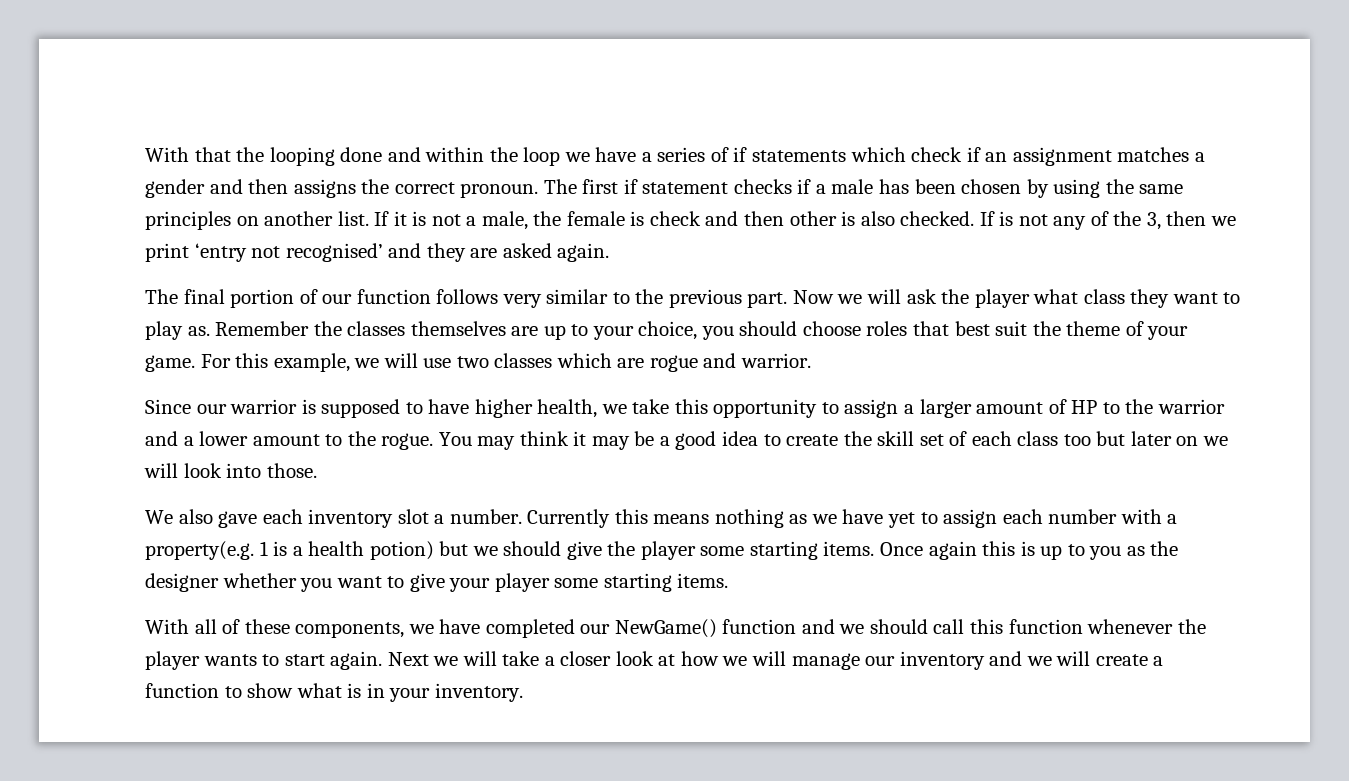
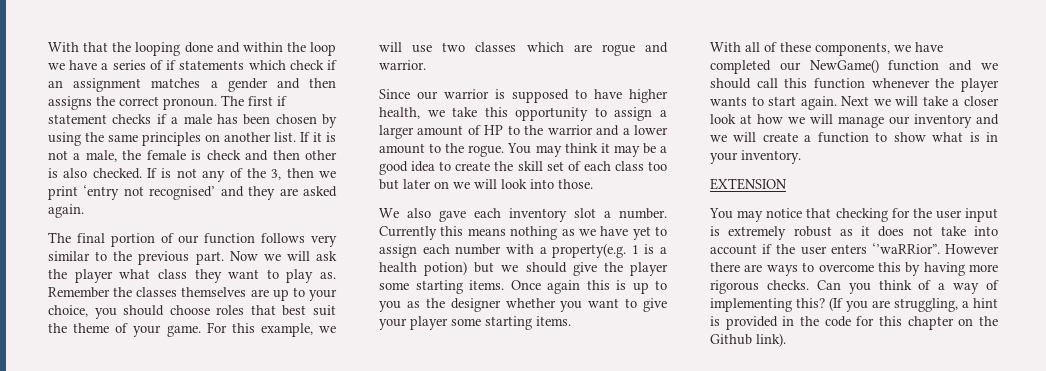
(523, 692) none -> [710,178,787,190] [709,208,998,222] [710,226,998,240] [710,243,999,255] [710,262,998,276] [710,280,999,294] [710,297,998,312] [710,316,998,330] [710,333,786,347] // EXTENSION // You may notice that checking for the user input is extremely robust as it does not take into account if the user enters ‘’waRRior”. However there are ways to overcome this by having more rigorous checks. Can you think of a way of implementing this? (If you are struggling, a hint is provided in the code for this chapter on the Github link).

